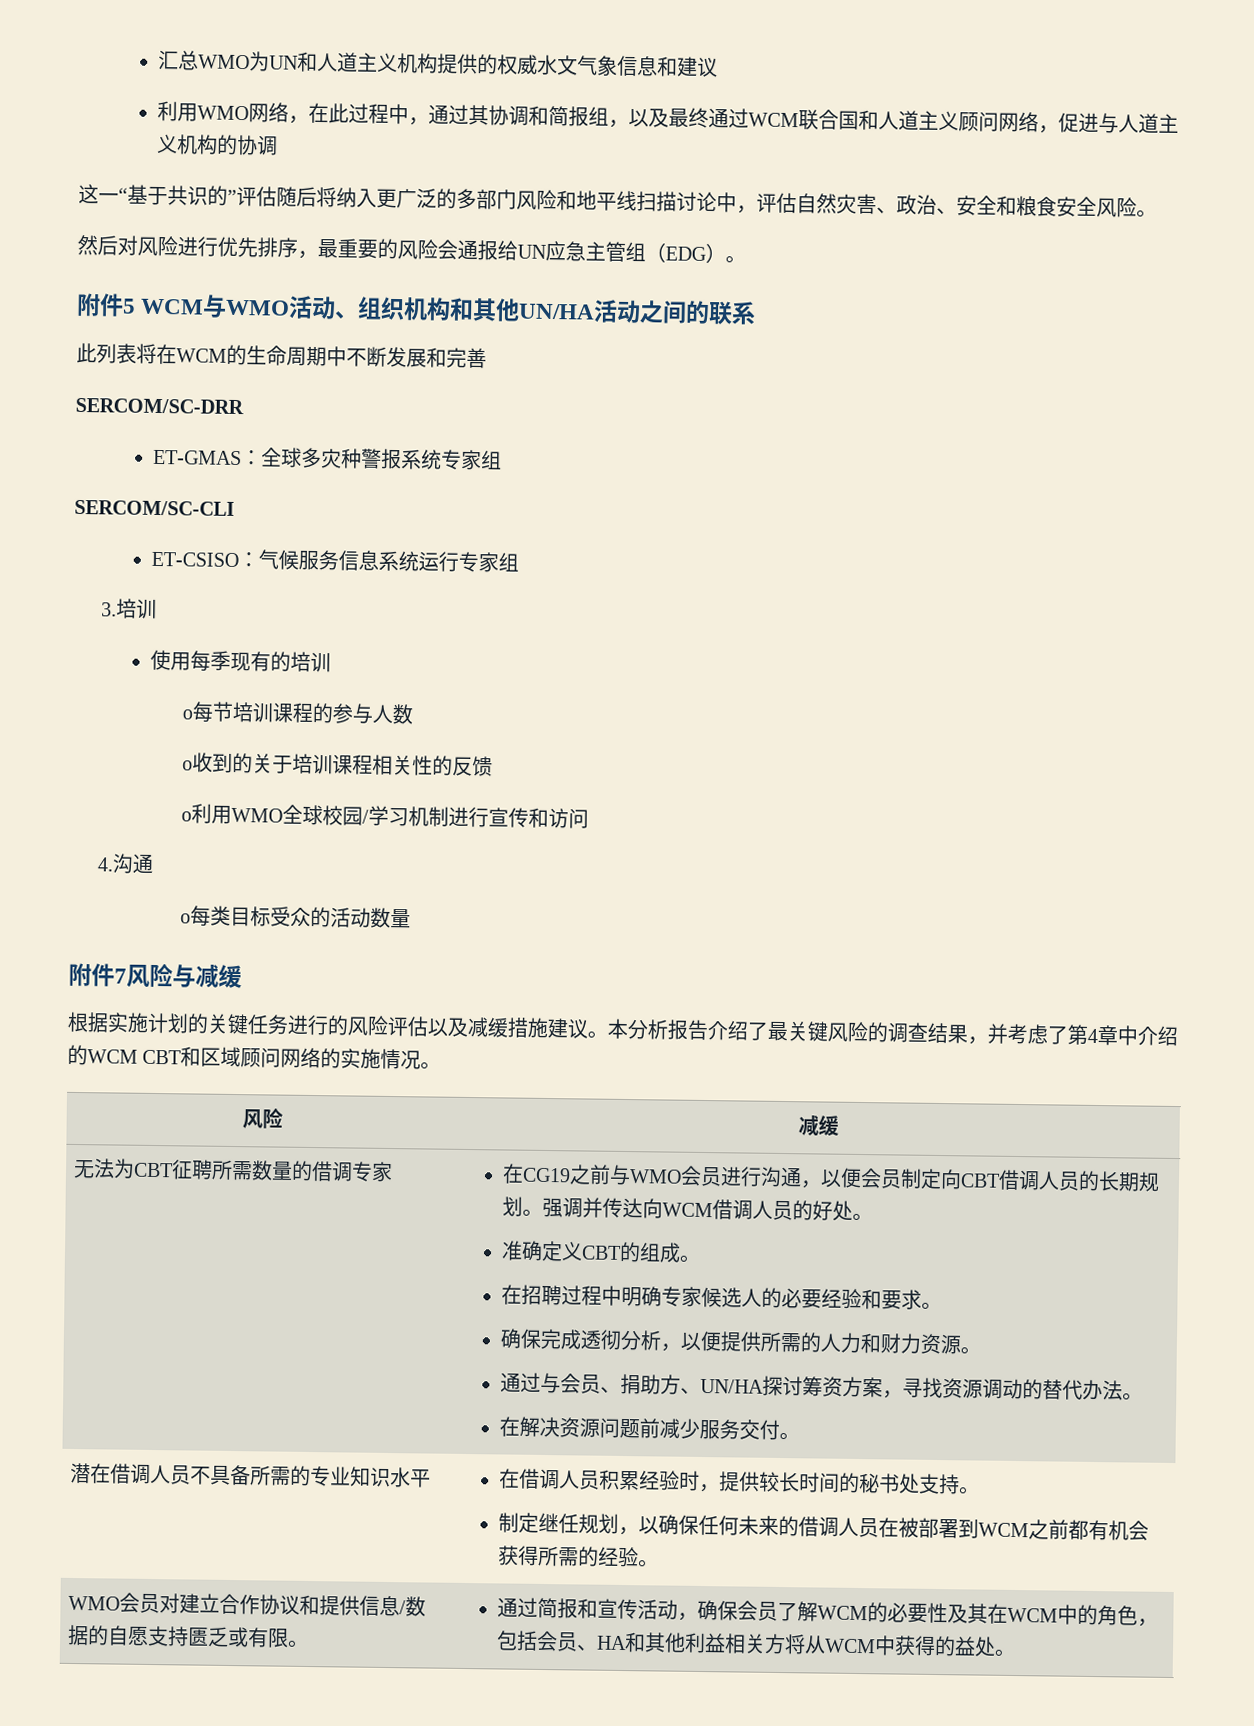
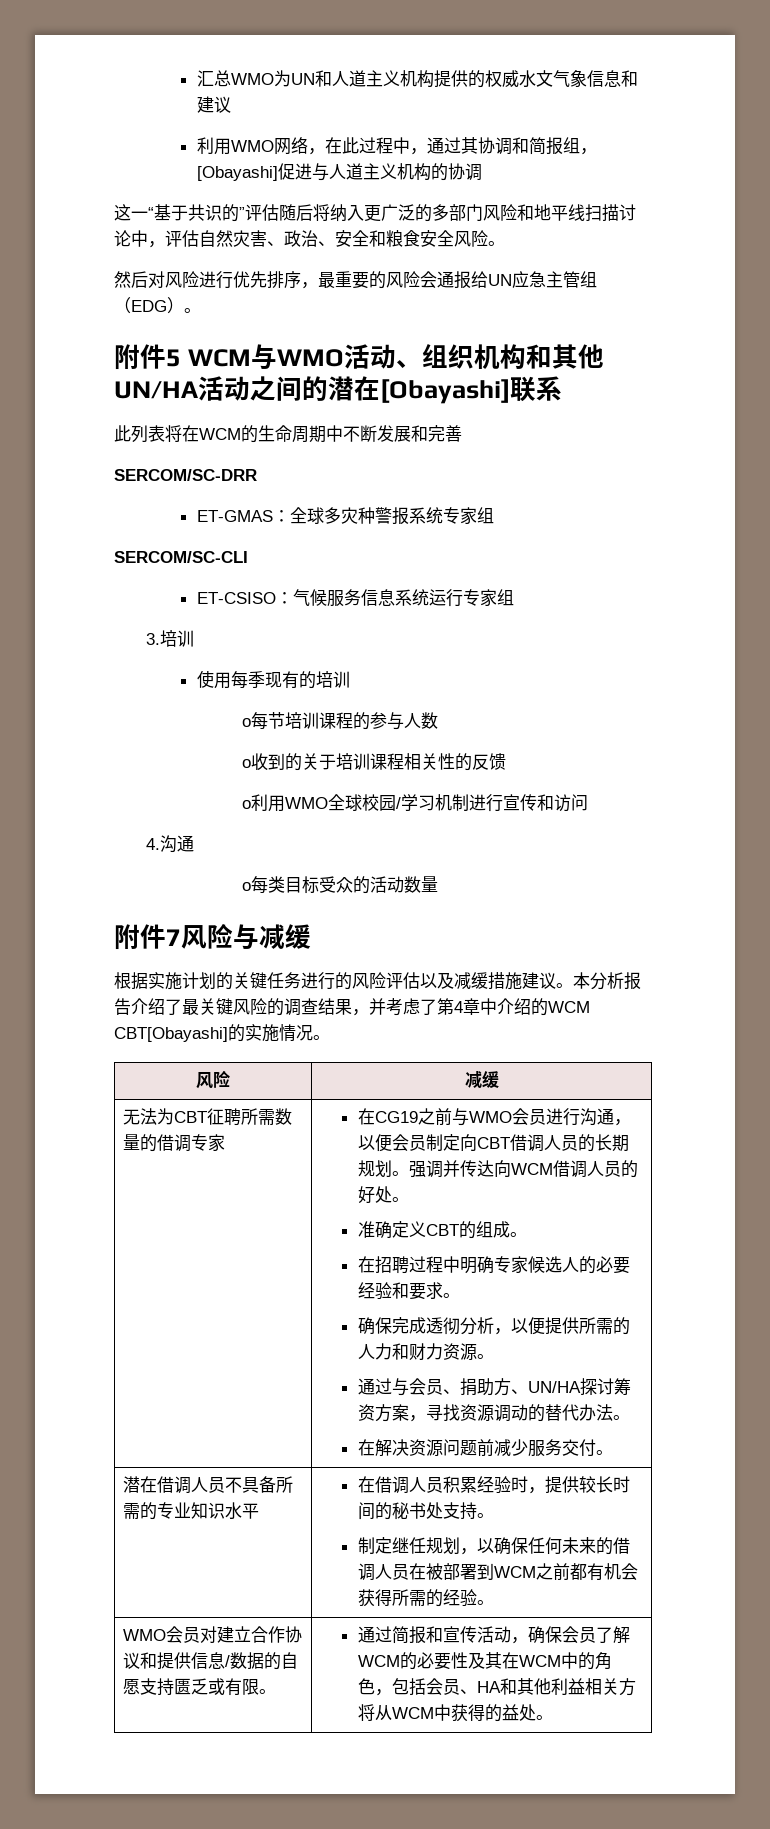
[627,107,1059,134] 以及最终通过WCM联合国和人道主义顾问网络， -> [196,166,278,181] [Obayashi]
(711, 312) none -> [328,376,510,404] 潜在[Obayashi]
[142,1046,322,1069] CBT和区域顾问网络 -> [114,1027,228,1042] CBT[Obayashi]

